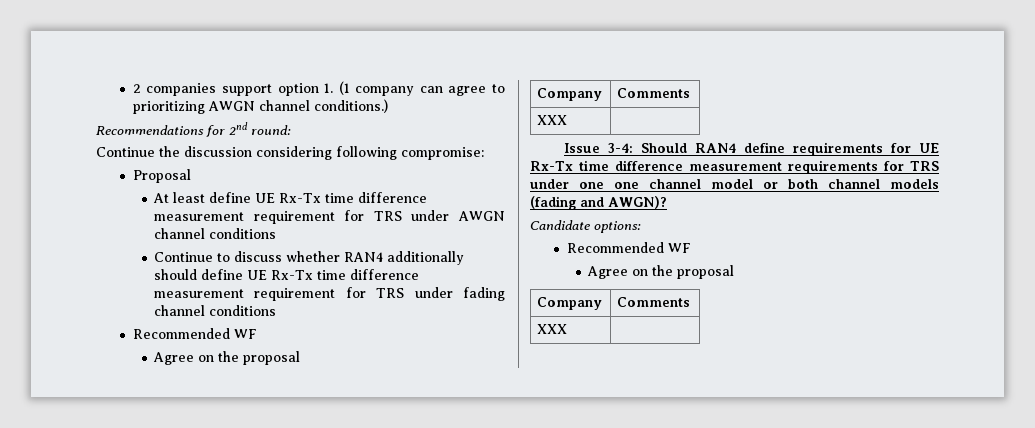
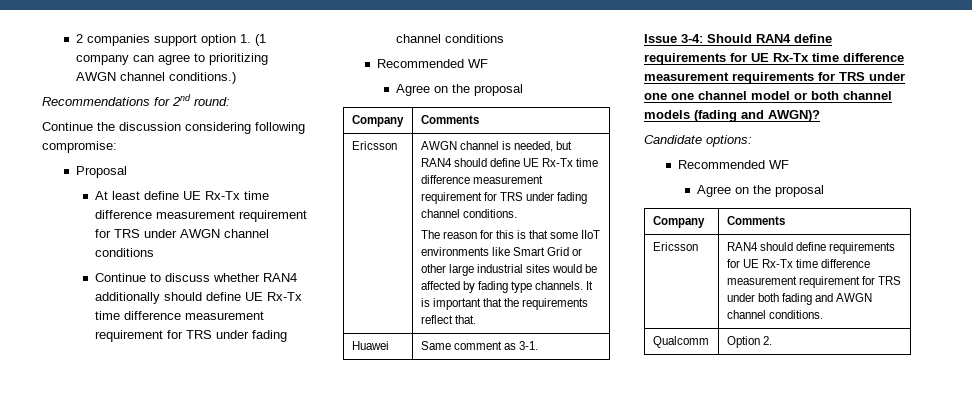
[537,115,568,125] XXX | -> [351,141,397,150] [420,141,572,152] [420,158,599,167] [420,175,543,184] [420,192,587,204] [420,209,517,218] [420,230,601,239] [420,247,582,256] [420,264,598,276] [420,281,594,293] [420,298,588,310] [420,315,476,324] [351,341,389,350] [420,341,538,350] Ericsson | AWGN channel is needed, but RAN4 should define UE Rx-Tx time difference measurement requirement for TRS under fading channel conditions. // The reason for this is that some IIoT environments like Smart Grid or other large industrial sites would be affected by fading type channels. It is important that the requirements reflect that. // Huawei | Same comment as 3-1.
[537,324,568,334] XXX | -> [652,242,698,251] [726,242,895,254] [726,259,870,268] [726,276,901,288] [726,293,872,305] [726,310,823,319] [652,336,709,348] [726,336,772,348] Ericsson | RAN4 should define requirements for UE Rx-Tx time difference measurement requirement for TRS under both fading and AWGN channel conditions. // Qualcomm | Option 2.

